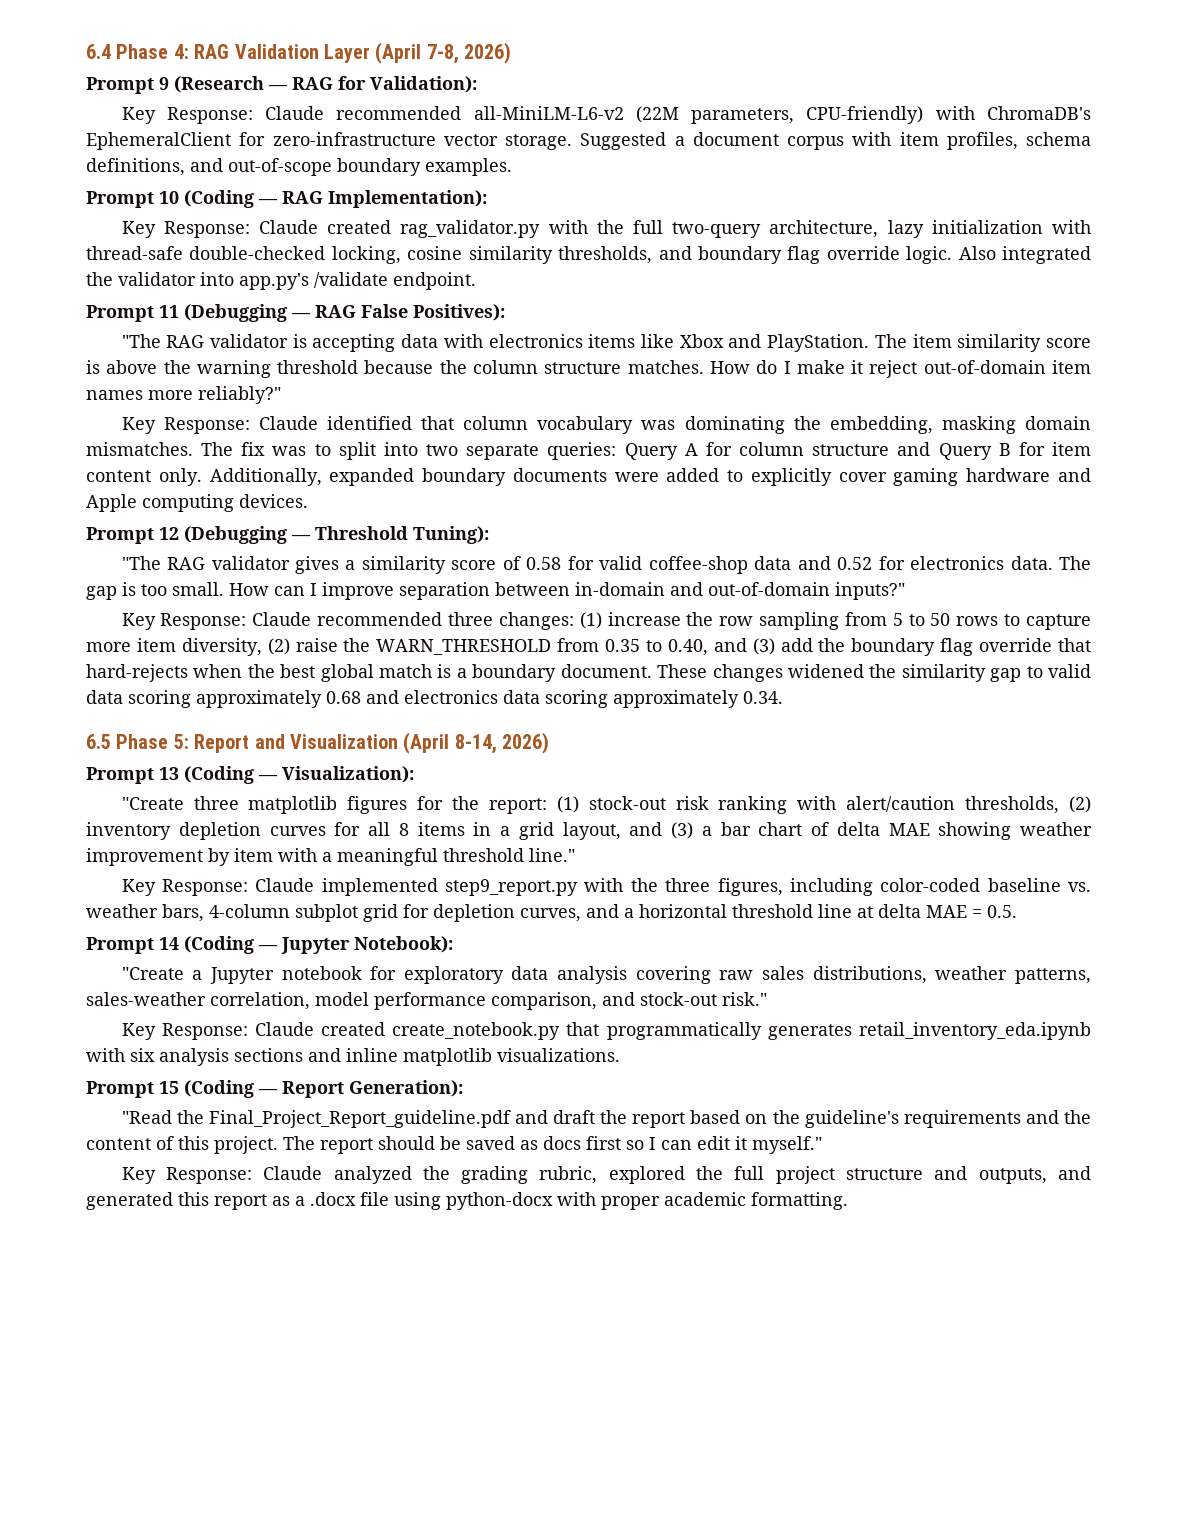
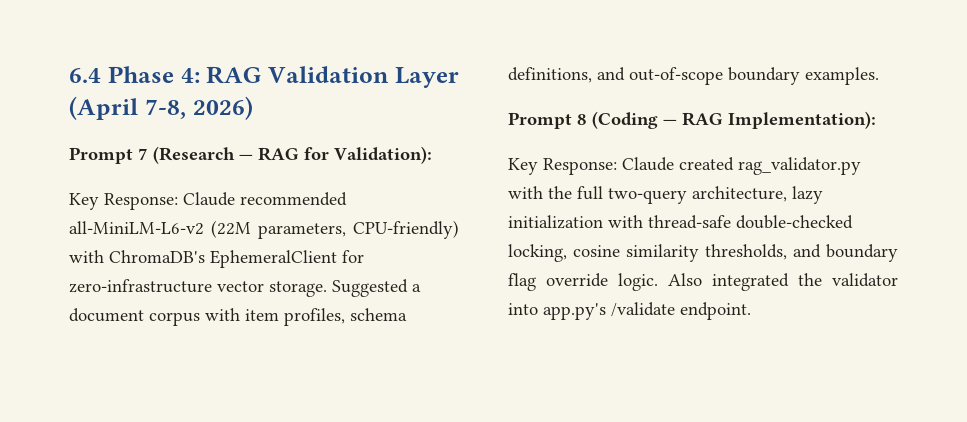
[159,77,169,90] 9 -> [138,148,148,160] 7
[159,191,179,204] 10 -> [577,114,587,125] 8
[86,304,505,322] [121,334,1091,352] [86,360,1091,378] [86,386,281,404] [121,416,1091,434] [86,442,1091,460] [86,468,1091,486] [86,494,308,512] [86,526,489,544] [121,556,1091,574] [86,582,905,600] [121,612,1092,630] [86,638,1092,656] [86,664,1091,682] [86,690,783,708] [86,732,550,754] [86,766,414,784] [121,796,1092,814] [86,822,1092,840] [86,848,575,866] [121,878,1091,896] [86,904,1017,922] [86,936,453,954] [121,966,1091,984] [86,992,767,1010] [121,1022,1091,1040] [86,1048,620,1066] [86,1080,463,1098] [121,1110,1091,1128] [86,1136,822,1154] [121,1166,1091,1184] [86,1192,848,1210] // Prompt 11 (Debugging — RAG False Positives): // "The RAG validator is accepting data with electronics items like Xbox and PlayStation. The item similarity score is above the warning threshold because the column structure matches. How do I make it reject out-of-domain item names more reliably?" // Key Response: Claude identified that column vocabulary was dominating the embedding, masking domain mismatches. The fix was to split into two separate queries: Query A for column structure and Query B for item content only. Additionally, expanded boundary documents were added to explicitly cover gaming hardware and Apple computing devices. // Prompt 12 (Debugging — Threshold Tuning): // "The RAG validator gives a similarity score of 0.58 for valid coffee-shop data and 0.52 for electronics data. The gap is too small. How can I improve separation between in-domain and out-of-domain inputs?" // Key Response: Claude recommended three changes: (1) increase the row sampling from 5 to 50 rows to capture more item diversity, (2) raise the WARN_THRESHOLD from 0.35 to 0.40, and (3) add the boundary flag override that hard-rejects when the best global match is a boundary document. These changes widened the similarity gap to valid data scoring approximately 0.68 and electronics data scoring approximately 0.34. // 6.5 Phase 5: Report and Visualization (April 8-14, 2026) // Prompt 13 (Coding — Visualization): // "Create three matplotlib figures for the report: (1) stock-out risk ranking with alert/caution thresholds, (2) inventory depletion curves for all 8 items in a grid layout, and (3) a bar chart of delta MAE showing weather improvement by item with a meaningful threshold line." // Key Response: Claude implemented step9_report.py with the three figures, including color-coded baseline vs. weather bars, 4-column subplot grid for depletion curves, and a horizontal threshold line at delta MAE = 0.5. // Prompt 14 (Coding — Jupyter Notebook): // "Create a Jupyter notebook for exploratory data analysis covering raw sales distributions, weather patterns, sales-weather correlation, model performance comparison, and stock-out risk." // Key Response: Claude created create_notebook.py that programmatically generates retail_inventory_eda.ipynb with six analysis sections and inline matplotlib visualizations. // Prompt 15 (Coding — Report Generation): // "Read the Final_Project_Report_guideline.pdf and draft the report based on the guideline's requirements and the content of this project. The report should be saved as docs first so I can edit it myself." // Key Response: Claude analyzed the grading rubric, explored the full project structure and outputs, and generated this report as a .docx file using python-docx with proper academic formatting. -> (751, 311) none

